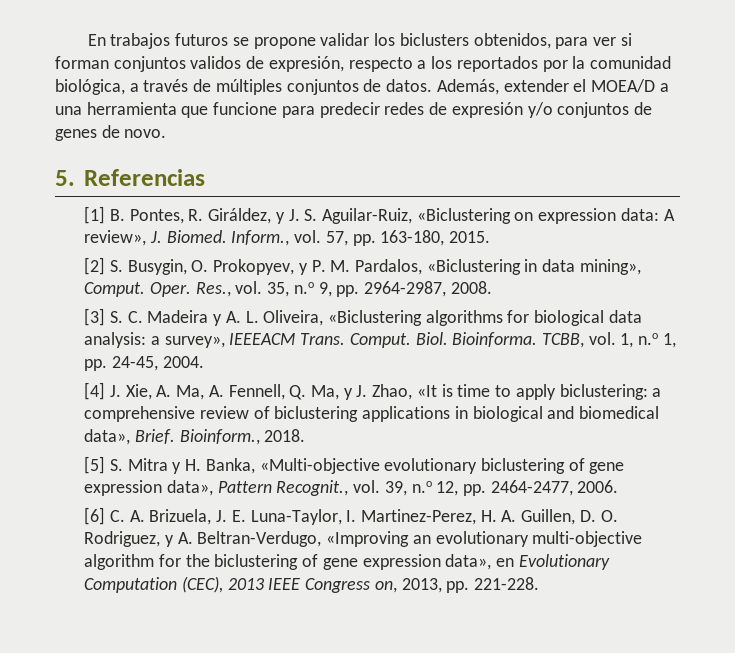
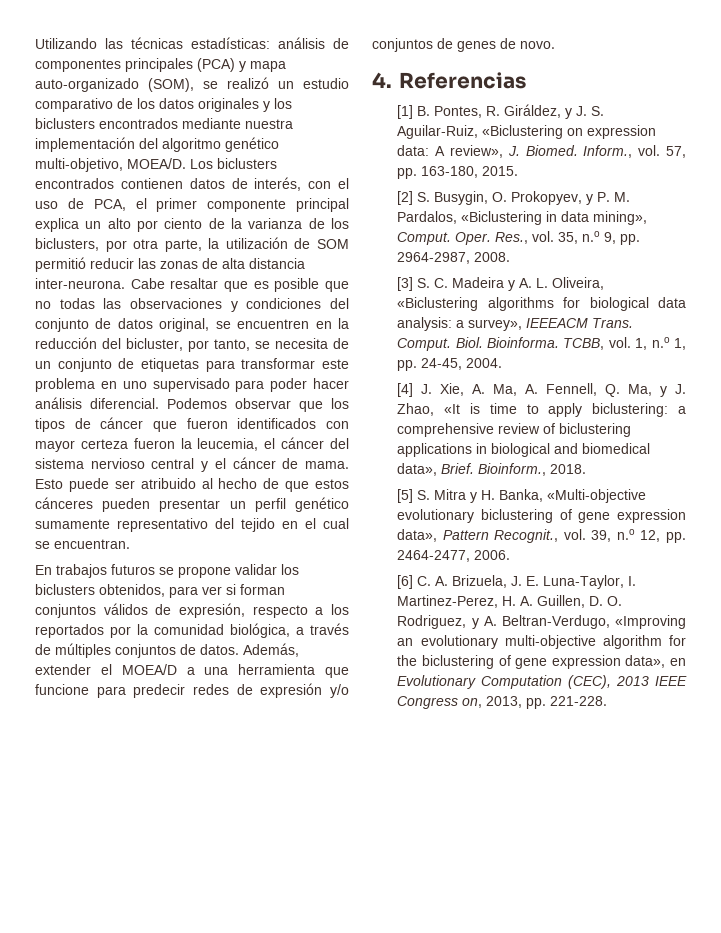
(87, 40) none -> [35,37,349,49] [35,58,286,72] [35,77,349,92] [35,98,292,112] [35,118,293,129] [35,137,279,152] [35,158,277,172] [35,177,349,191] [35,198,349,212] [35,218,349,232] [35,237,349,252] [35,257,305,272] [35,278,349,292] [35,298,349,312] [35,318,349,332] [35,337,349,352] [35,358,349,372] [35,378,349,392] [35,397,349,412] [35,417,349,432] [35,437,349,452] [35,457,350,472] [35,478,349,492] [35,497,349,512] [35,518,349,532] [35,539,130,549] Utilizando las técnicas estadísticas: análisis de componentes principales (PCA) y mapa auto-organizado (SOM), se realizó un estudio comparativo de los datos originales y los biclusters encontrados mediante nuestra implementación del algoritmo genético multi-objetivo, MOEA/D. Los biclusters encontrados contienen datos de interés, con el uso de PCA, el primer componente principal explica un alto por ciento de la varianza de los biclusters, por otra parte, la utilización de SOM permitió reducir las zonas de alta distancia inter-neurona. Cabe resaltar que es posible que no todas las observaciones y condiciones del conjunto de datos original, se encuentren en la reducción del bicluster, por tanto, se necesita de un conjunto de etiquetas para transformar este problema en uno supervisado para poder hacer análisis diferencial. Podemos observar que los tipos de cáncer que fueron identificados con mayor certeza fueron la leucemia, el cáncer del sistema nervioso central y el cáncer de mama. Esto puede ser atribuido al hecho de que estos cánceres pueden presentar un perfil genético sumamente representativo del tejido en el cual se encuentran. //
[190,56,242,69] validos -> [103,603,148,615] válidos
[55,170,75,186] 5. -> [372,72,392,88] 4.

